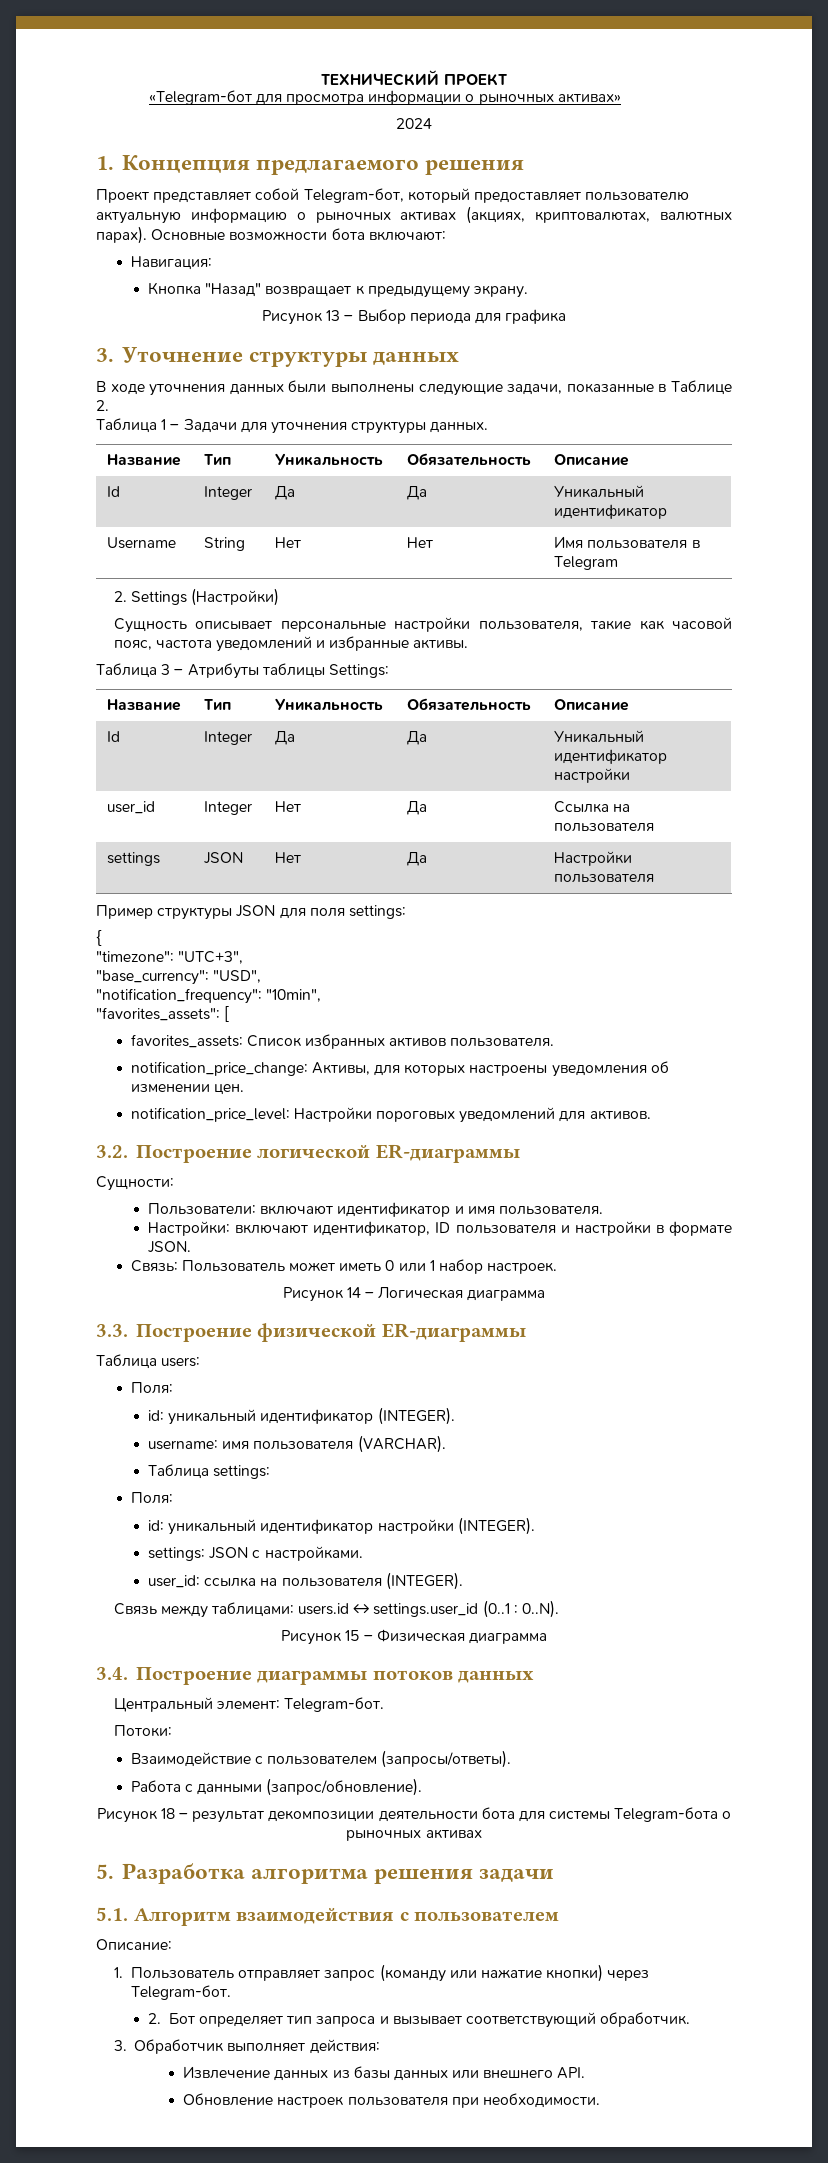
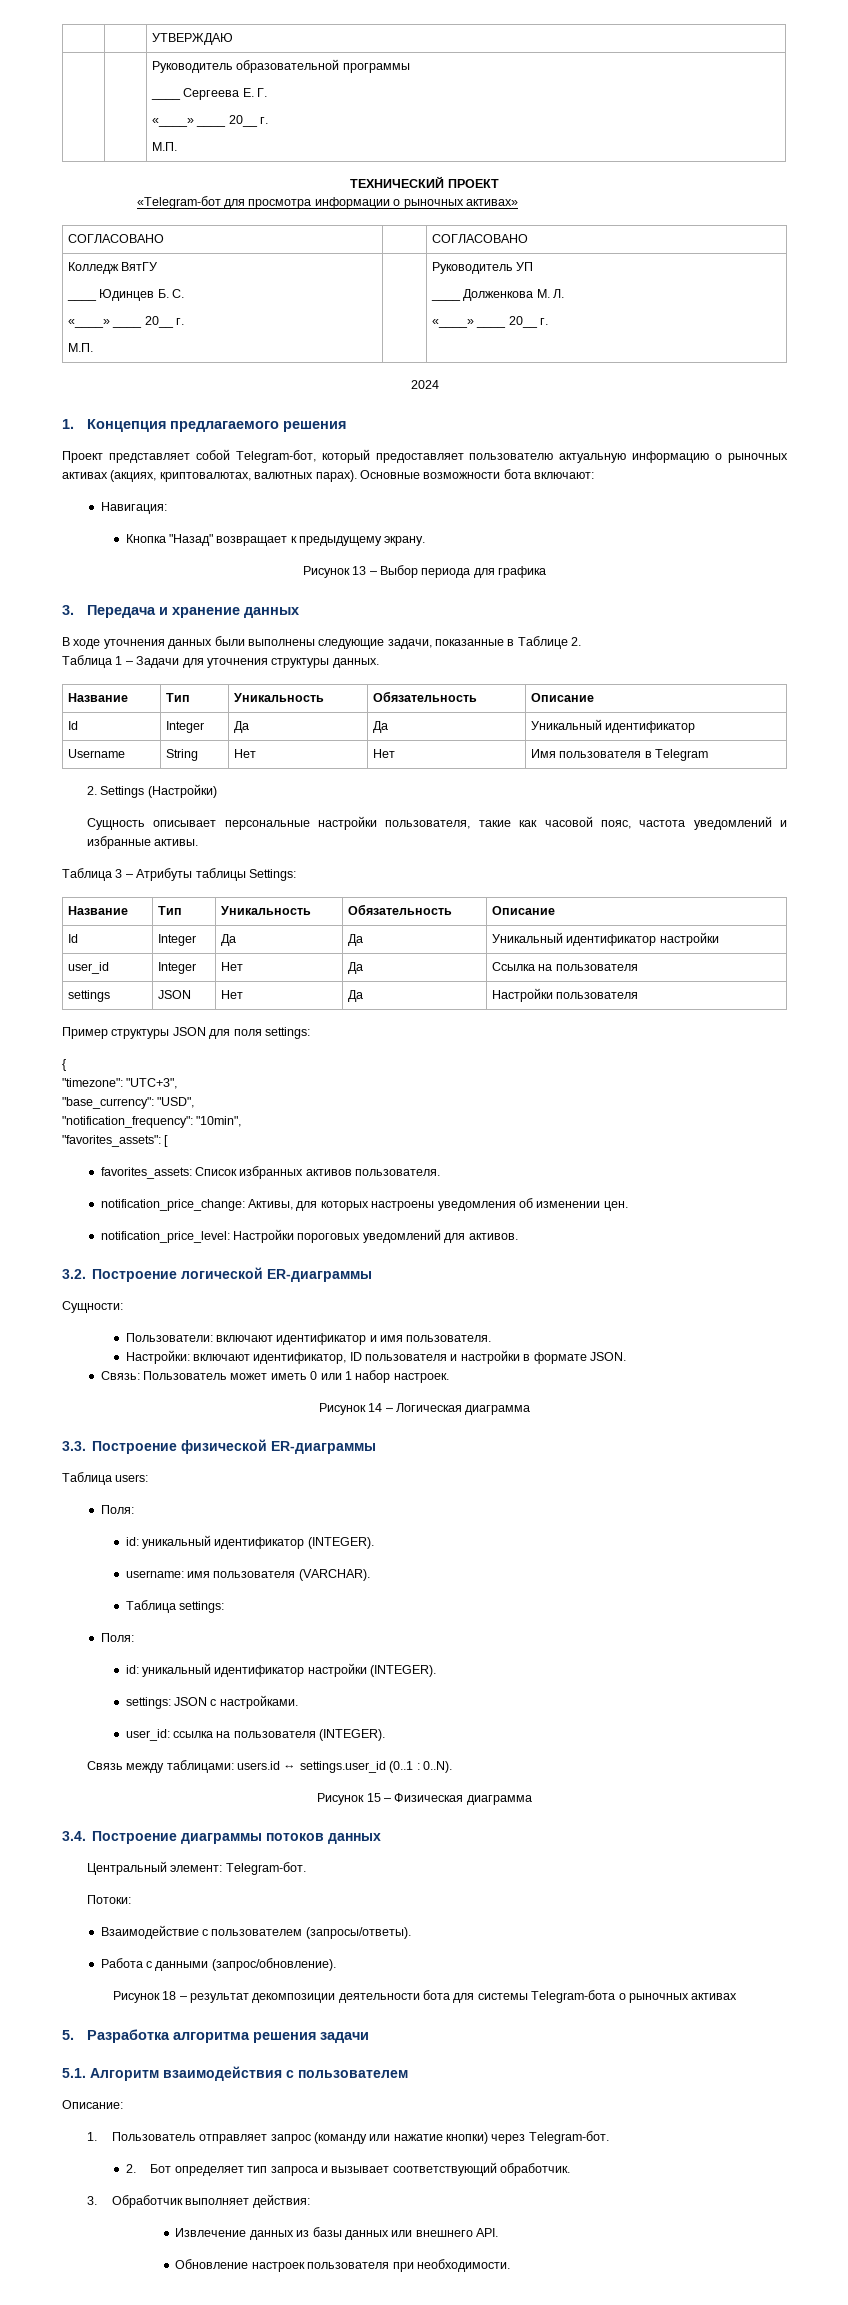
(321, 78) none -> [151,33,233,45] [151,59,410,73] [150,88,268,100] [151,115,269,127] [151,142,177,151] | | УТВЕРЖДАЮ // | | Руководитель образовательной программы // ____ Сергеева Е. Г. // «____» ____ 20__ г. // М.П. //
(621, 98) none -> [67,234,164,243] [431,234,528,243] [67,262,158,274] [66,289,185,301] [67,316,185,328] [67,343,93,352] [431,262,534,274] [430,289,565,301] [431,316,549,328] // СОГЛАСОВАНО | | СОГЛАСОВАНО // Колледж ВятГУ // ____ Юдинцев Б. С. // «____» ____ 20__ г. // М.П. | | Руководитель УП // ____ Долженкова М. Л. // «____» ____ 20__ г.
[121,347,367,367] Уточнение структуры -> [86,605,240,618] Передача и хранение

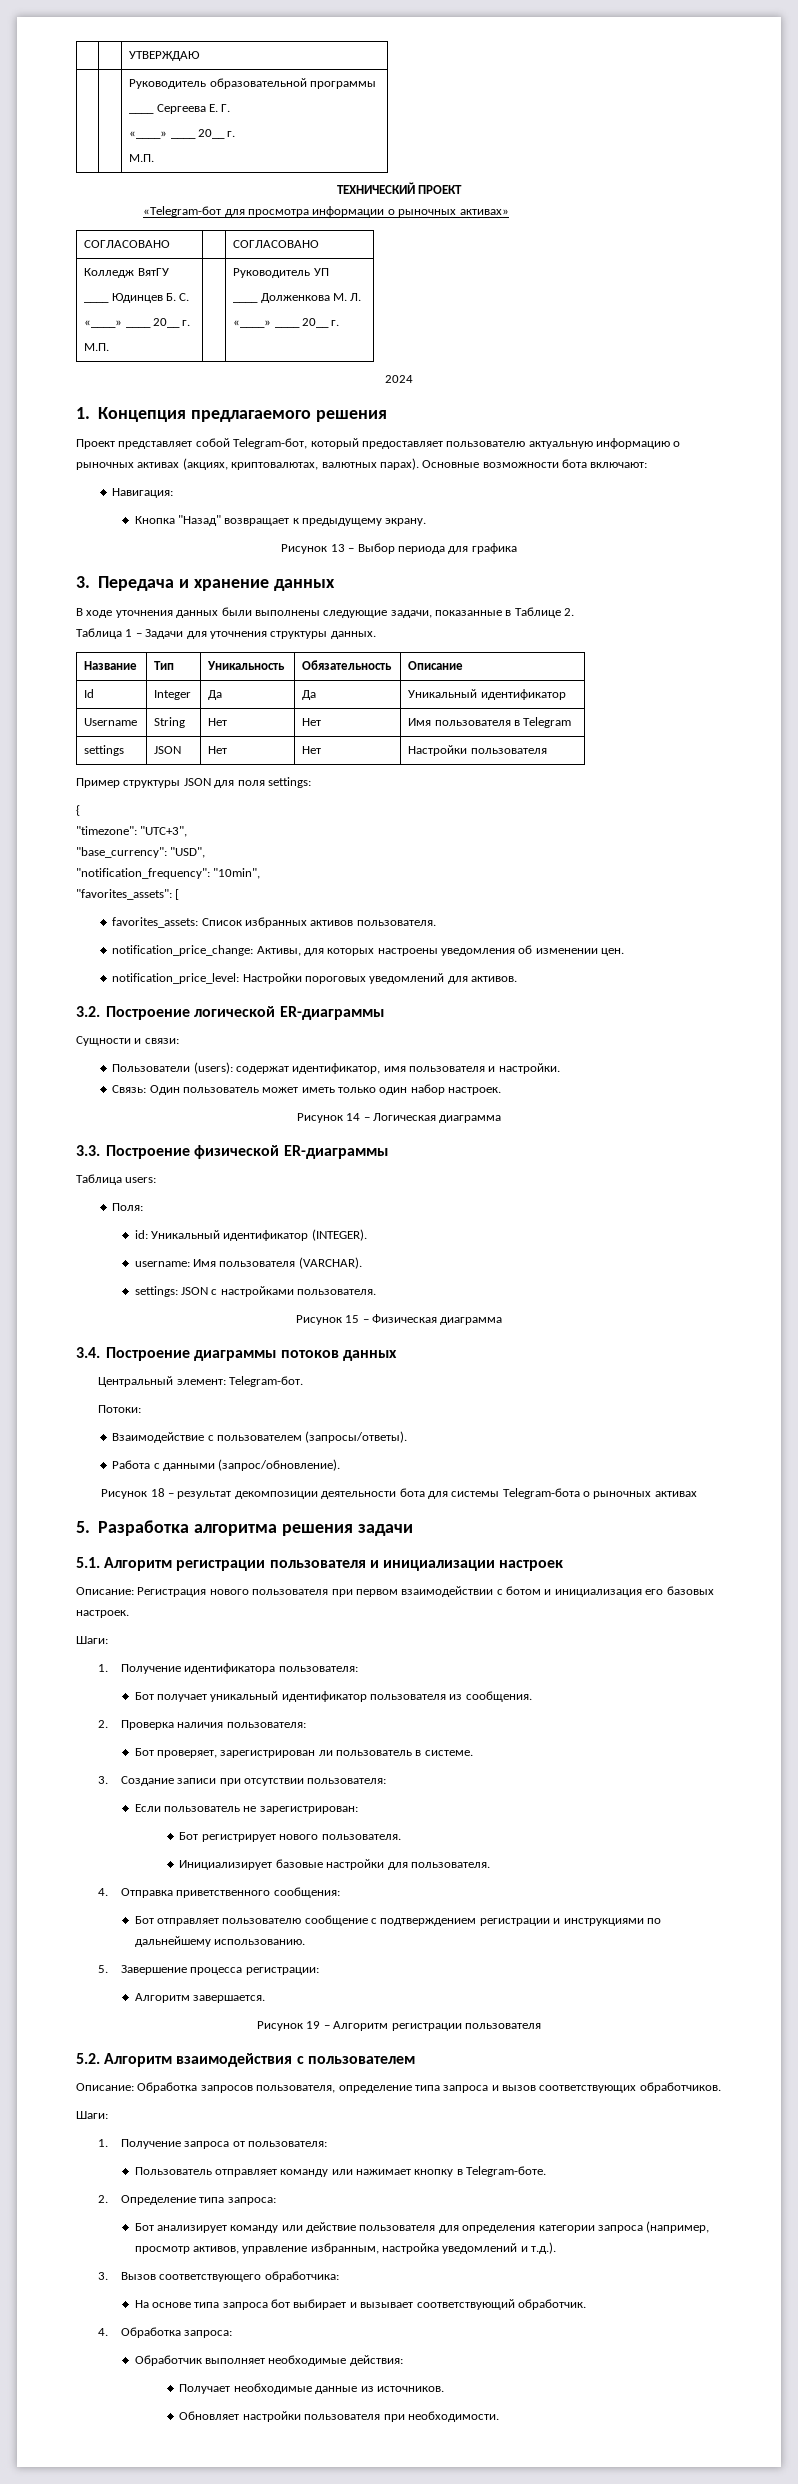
[86,784,217,798] [86,816,788,830] [86,836,199,849] [62,868,296,881] [67,906,128,915] [157,906,182,915] [220,906,311,915] [347,904,452,915] [491,906,555,915] [67,934,78,943] [157,934,196,946] [220,934,236,946] [347,934,363,946] [491,932,719,946] [67,962,109,974] [157,962,196,974] [220,962,243,971] [347,962,363,974] [491,962,638,971] // 2. Settings (Настройки) // Сущность описывает персональные настройки пользователя, такие как часовой пояс, частота уведомлений и избранные активы. // Таблица 3 – Атрибуты таблицы Settings: // Название | Тип | Уникальность | Обязательность | Описание // Id | Integer | Да | Да | Уникальный идентификатор настройки // user_id | Integer | Нет | Да | Ссылка на пользователя -> (572, 722) none
[347,990,363,1002] Да -> [302,746,322,754] Нет
[62,1301,123,1313] [125,1333,492,1345] [125,1350,626,1364] [100,1371,352,1380] Сущности: // Пользователи: включают идентификатор и имя пользователя. // Настройки: включают идентификатор, ID пользователя и настройки в формате JSON. // Связь: Пользователь может иметь 0 или 1 -> [76,1036,179,1046] [112,1062,560,1074] [112,1085,408,1095] Сущности и связи: // Пользователи (users): содержат идентификатор, имя пользователя и настройки. // Связь: Один пользователь может иметь только один
[141,1535,211,1549] уникальный -> [150,1230,220,1239] Уникальный
[186,1571,210,1578] имя -> [192,1259,216,1267] Имя
[125,1600,224,1613] [100,1633,134,1642] [125,1663,437,1677] [125,1695,298,1709] [125,1729,386,1741] [86,1760,452,1773] Таблица settings: // Поля: // id: уникальный идентификатор настройки (INTEGER). // settings: JSON с настройками. // user_id: ссылка на пользователя (INTEGER). // Связь между таблицами: users.id ↔ settings.user_id (0..1 : 0..N). -> [134,1286,377,1297] settings: JSON с настройками пользователя.
(159, 2074) none -> [176,1560,564,1571] [76,1586,714,1597] [76,1610,129,1618] [76,1636,108,1644] [98,1663,358,1674] [134,1691,532,1702] [98,1720,306,1730] [134,1748,473,1758] [98,1776,387,1786] [134,1804,358,1814] [179,1832,401,1842] [179,1859,490,1870] [98,1887,340,1898] [134,1915,661,1926] [134,1936,305,1947] [98,1965,319,1975] [134,1993,265,2003] [257,2021,541,2031] [76,2053,173,2067] регистрации пользователя и инициализации настроек // Описание: Регистрация нового пользователя при первом взаимодействии с ботом и инициализация его базовых настроек. // Шаги: // 1. Получение идентификатора пользователя: // Бот получает уникальный идентификатор пользователя из сообщения. // 2. Проверка наличия пользователя: // Бот проверяет, зарегистрирован ли пользователь в системе. // 3. Создание записи при отсутствии пользователя: // Если пользователь не зарегистрирован: // Бот регистрирует нового пользователя. // Инициализирует базовые настройки для пользователя. // 4. Отправка приветственного сообщения: // Бот отправляет пользователю сообщение с подтверждением регистрации и инструкциями по дальнейшему использованию. // 5. Завершение процесса регистрации: // Алгоритм завершается. // Рисунок 19 – Алгоритм регистрации пользователя // 5.2. Алгоритм
[86,2131,609,2144] [125,2164,318,2176] // 1. Пользователь отправляет запрос (команду или нажатие кнопки) через Telegram-бот. // 2. Бот определяет тип запроса -> [137,2082,721,2093] [76,2111,108,2119] [98,2139,327,2149] [134,2166,547,2177] [98,2195,276,2205] [134,2221,710,2233] [134,2242,557,2254] [98,2271,339,2282] [134,2299,347,2310] Обработка запросов пользователя, определение типа запроса и вызов соответствующих обработчиков. // Шаги: // 1. Получение запроса от пользователя: // Пользователь отправляет команду или нажимает кнопку в Telegram-боте. // 2. Определение типа запроса: // Бот анализирует команду или действие пользователя для определения категории запроса (например, просмотр активов, управление избранным, настройка уведомлений и т.д.). // 3. Вызов соответствующего обработчика: // На основе типа запроса бот выбирает
[86,2196,97,2205] 3. -> [98,2327,233,2338] 4. Обработка запроса: //
(250, 2201) none -> [268,2355,347,2366] необходимые
[175,2227,498,2240] [175,2259,305,2272] Извлечение данных из базы данных или внешнего API. // Обновление настроек -> [179,2383,444,2394] [179,2411,301,2422] Получает необходимые данные из источников. // Обновляет настройки

